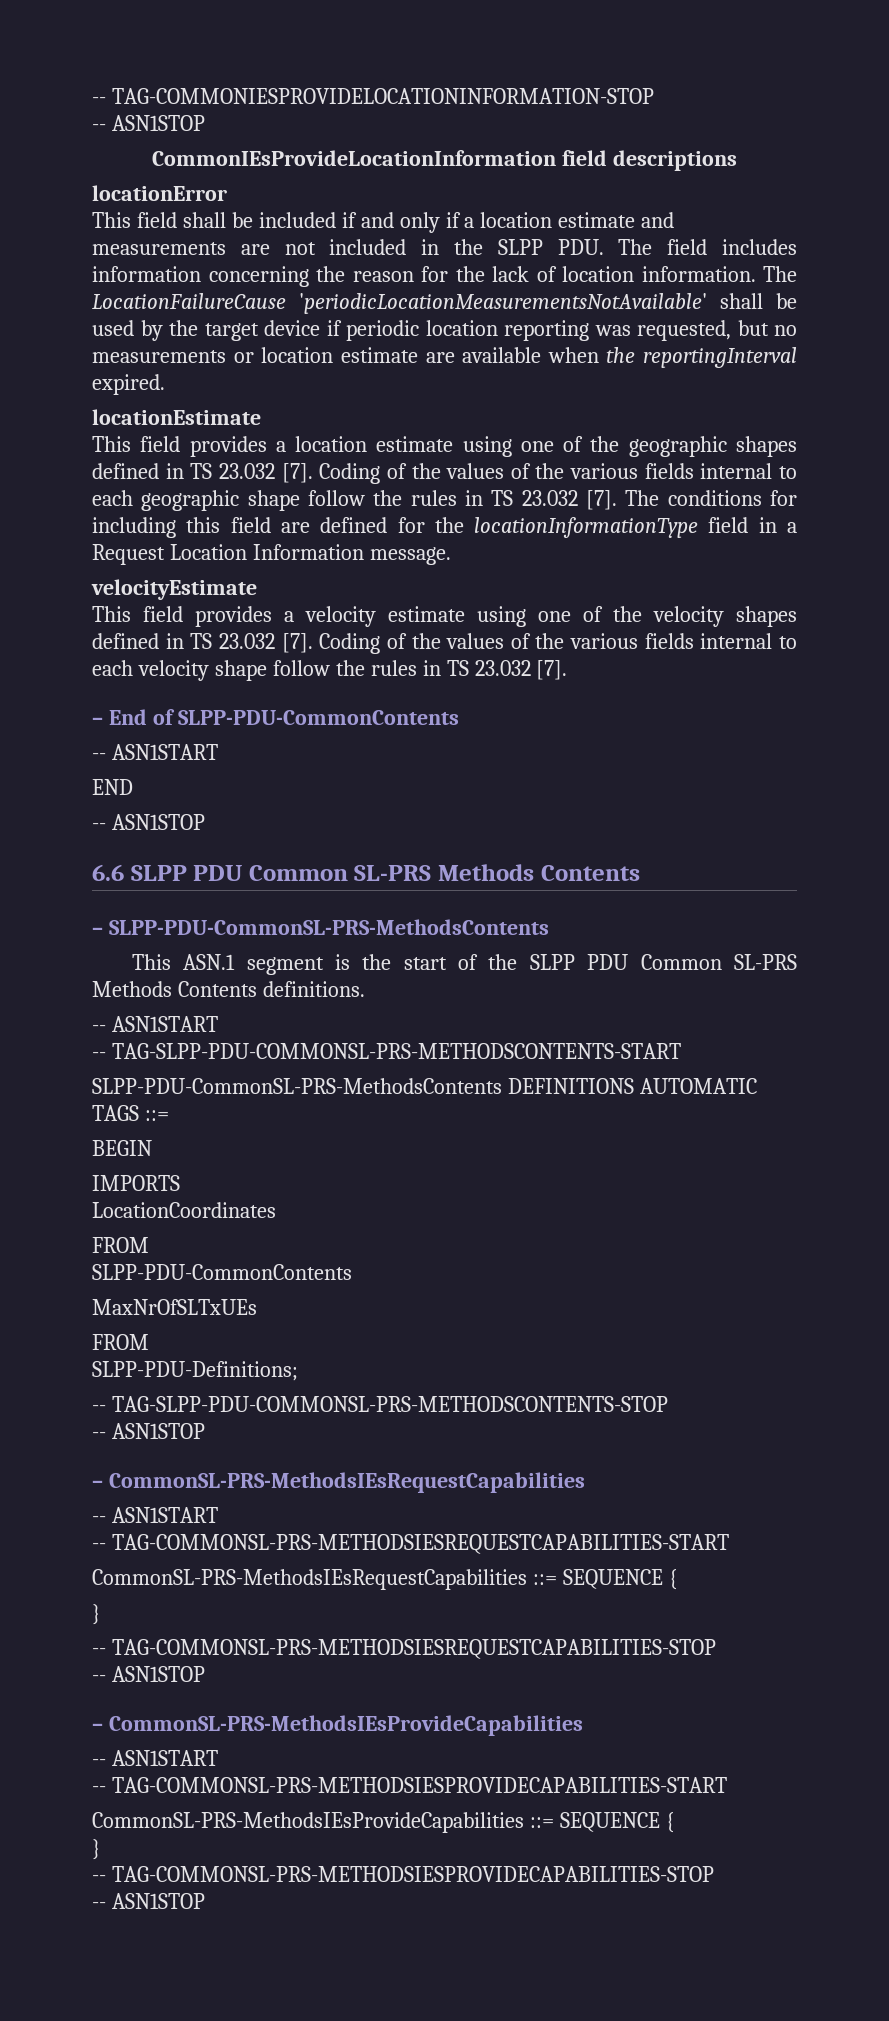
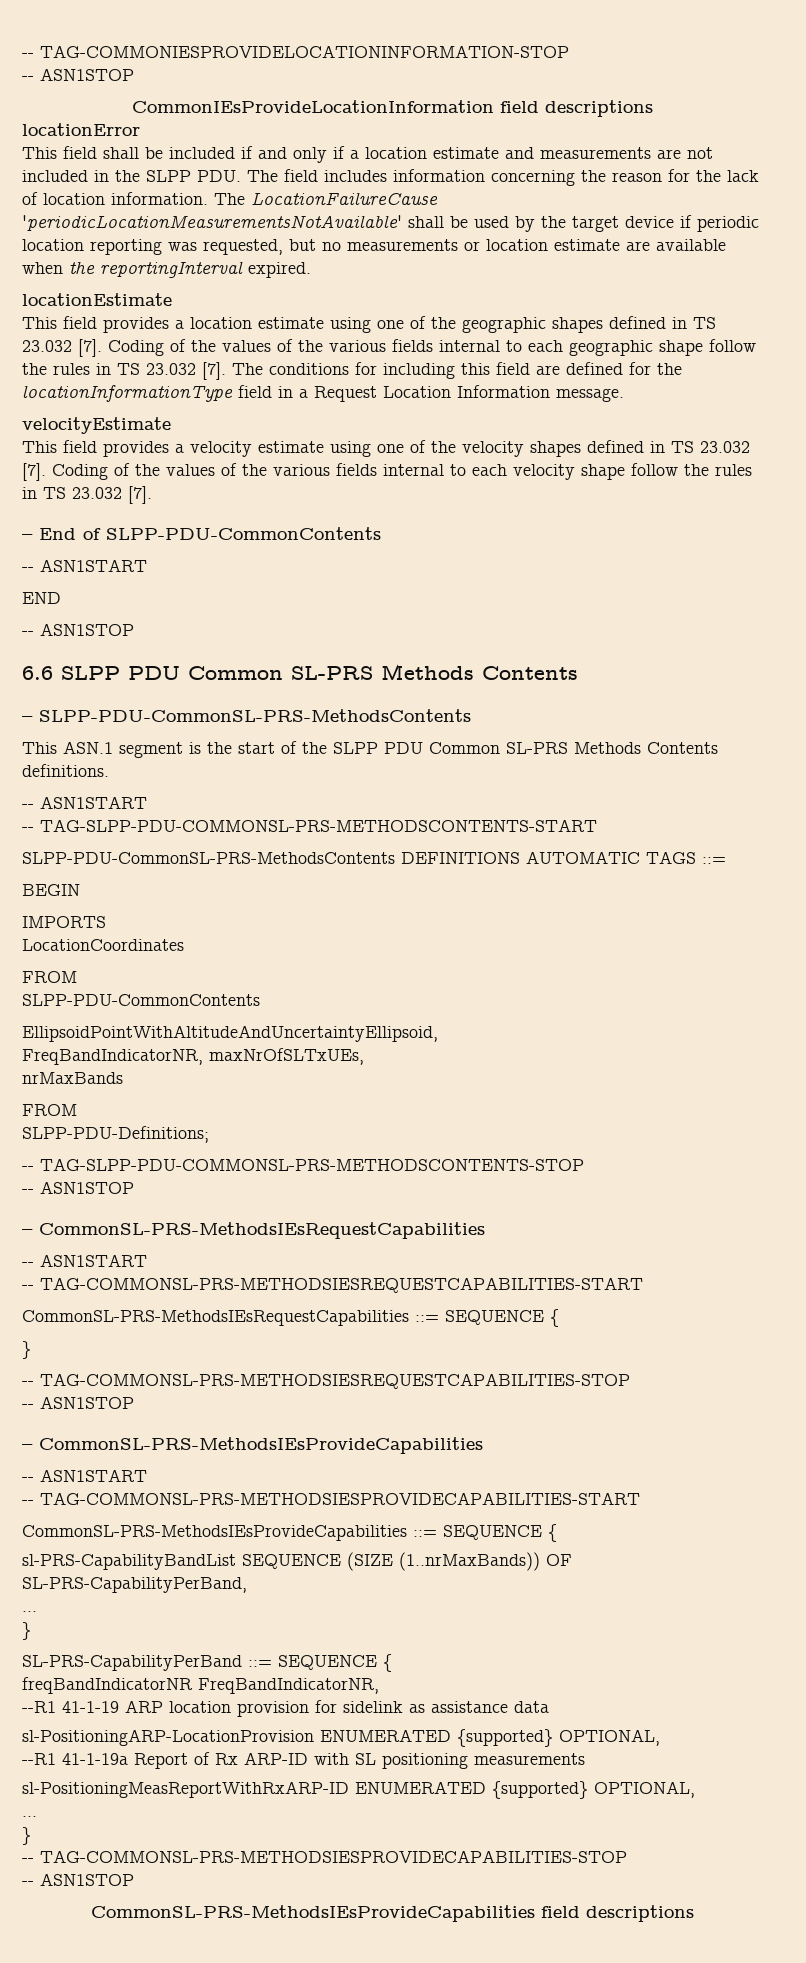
[92,1299,257,1315] MaxNrOfSLTxUEs -> [22,1025,438,1042] [22,1048,364,1065] [22,1072,123,1084] EllipsoidPointWithAltitudeAndUncertaintyEllipsoid, // FreqBandIndicatorNR, maxNrOfSLTxUEs, // nrMaxBands
(675, 1822) none -> [22,1552,572,1571] [22,1577,247,1593] [22,1611,37,1612] [22,1622,31,1640] [22,1654,392,1672] [22,1677,379,1694] [22,1700,549,1717] [22,1729,660,1747] [22,1752,585,1769] [22,1781,695,1799] [22,1816,37,1817] // sl-PRS-CapabilityBandList SEQUENCE (SIZE (1..nrMaxBands)) OF SL-PRS-CapabilityPerBand, // ... // } // SL-PRS-CapabilityPerBand ::= SEQUENCE { // freqBandIndicatorNR FreqBandIndicatorNR, // --R1 41-1-19 ARP location provision for sidelink as assistance data // sl-PositioningARP-LocationProvision ENUMERATED {supported} OPTIONAL, // --R1 41-1-19a Report of Rx ARP-ID with SL positioning measurements // sl-PositioningMeasReportWithRxARP-ID ENUMERATED {supported} OPTIONAL, // ...
(205, 1901) none -> [91,1905,694,1922] // CommonSL-PRS-MethodsIEsProvideCapabilities field descriptions

